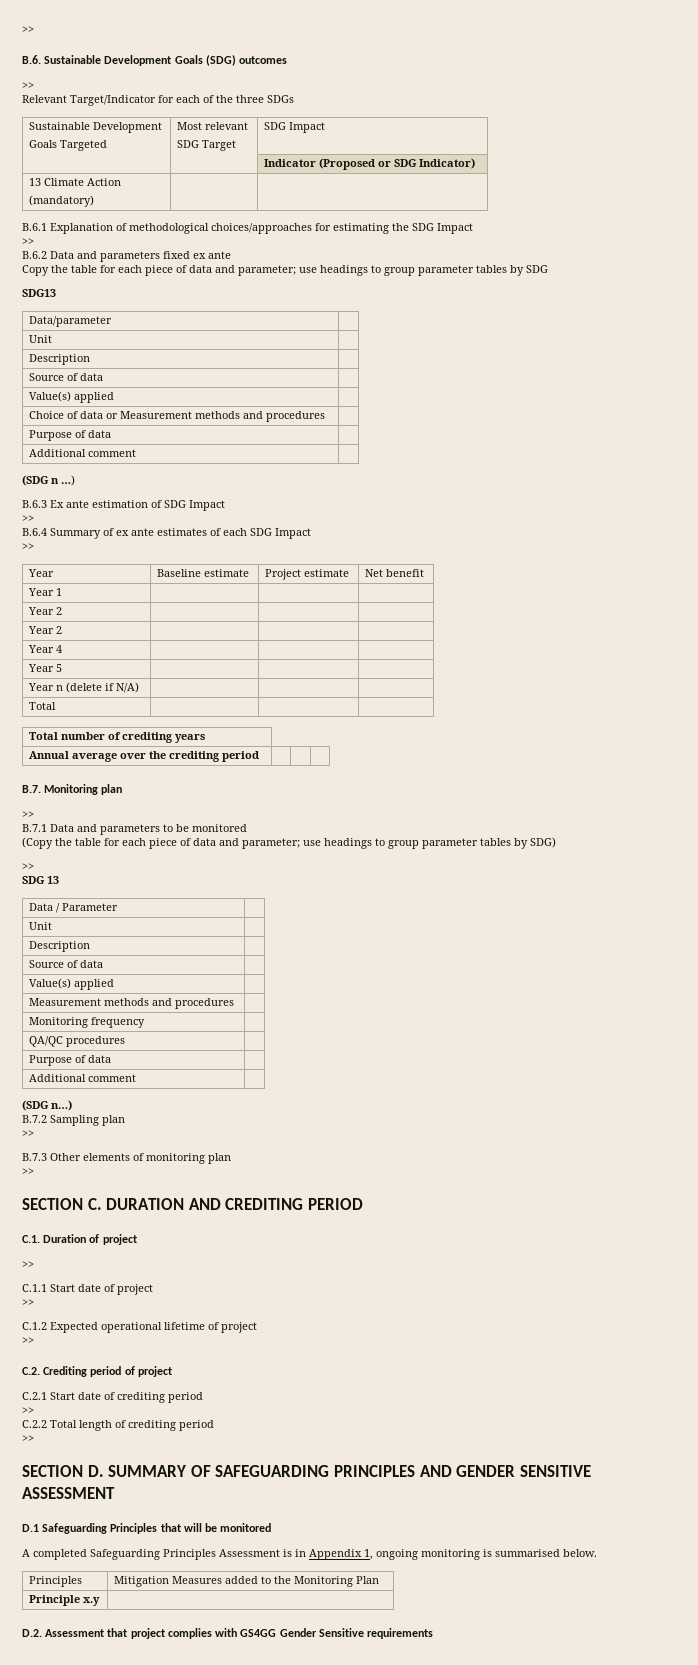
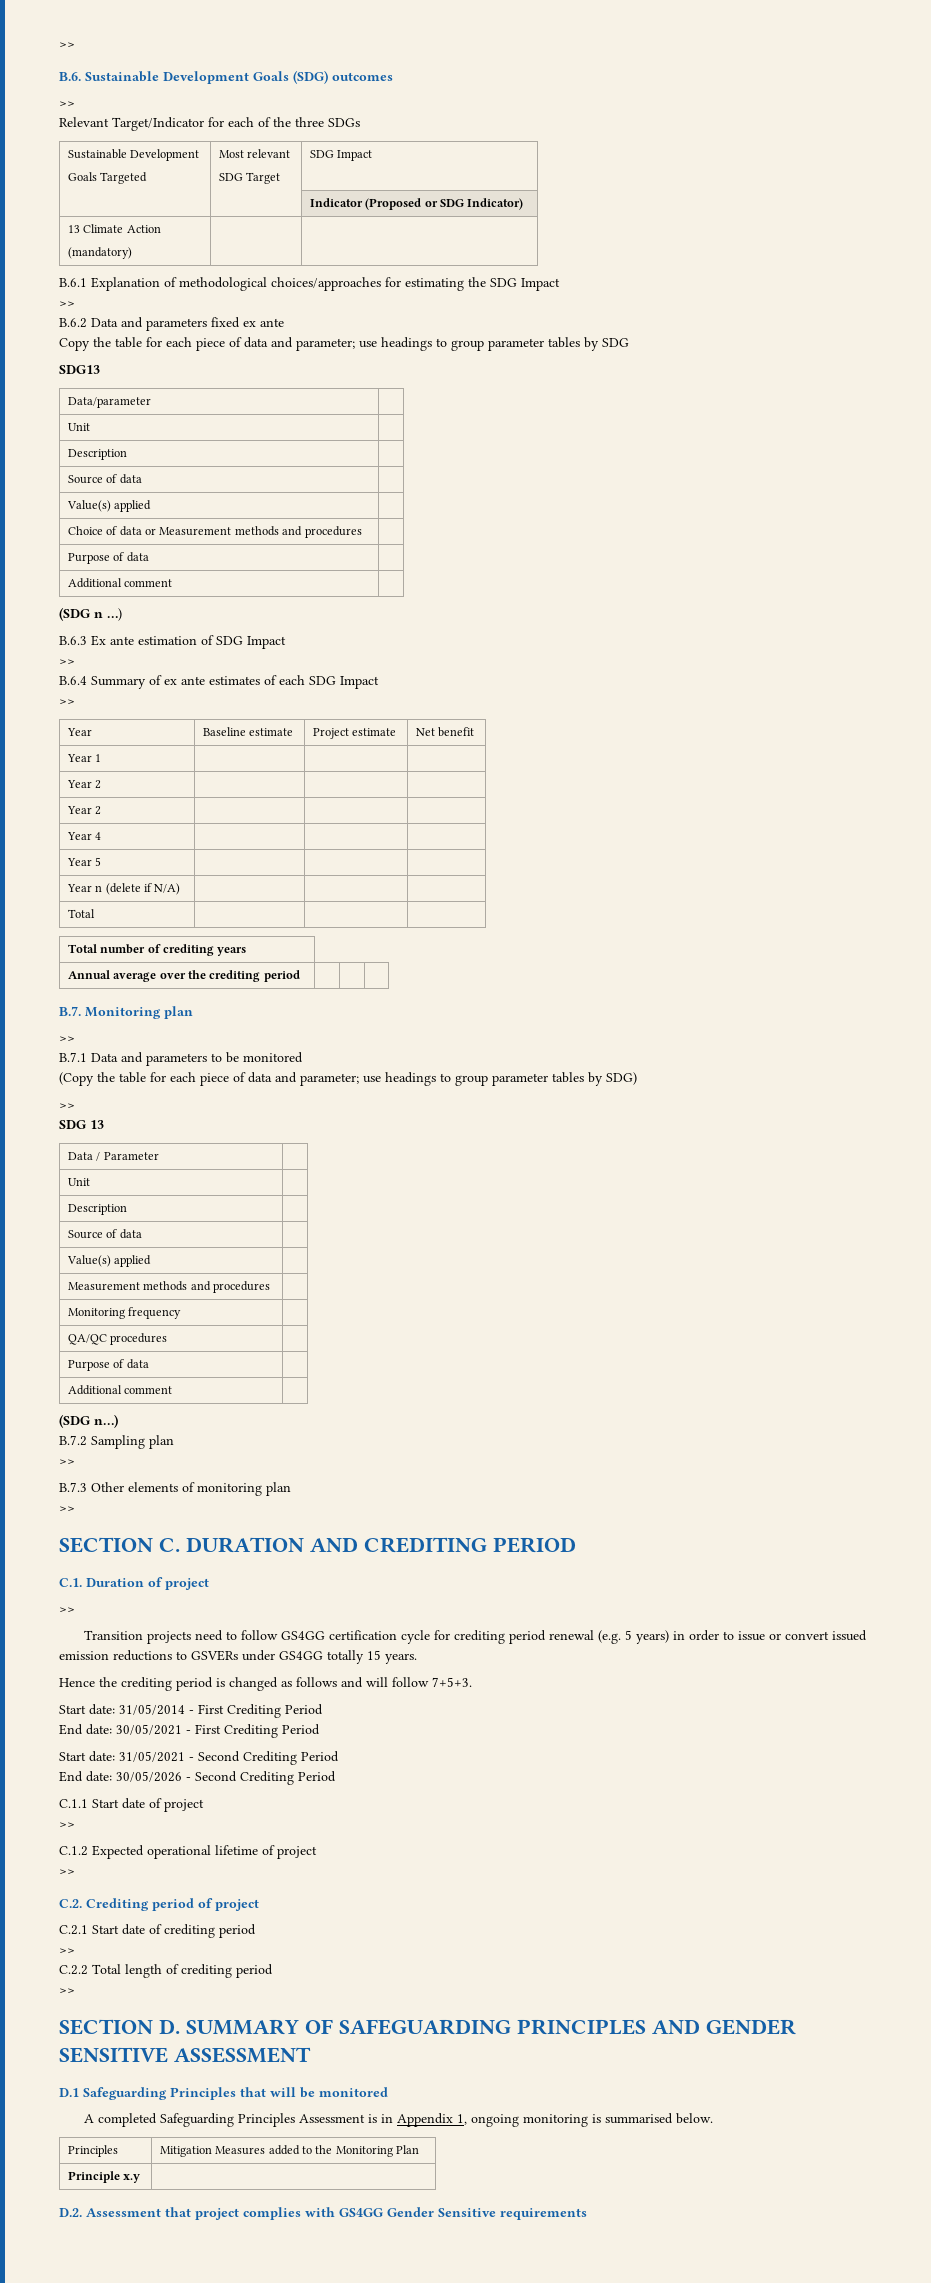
(34, 1264) none -> [84,1630,868,1644] [59,1650,417,1664] [59,1677,472,1691] [59,1704,323,1718] [59,1724,320,1738] [59,1751,339,1765] [59,1771,336,1785] // Transition projects need to follow GS4GG certification cycle for crediting period renewal (e.g. 5 years) in order to issue or convert issued emission reductions to GSVERs under GS4GG totally 15 years. // Hence the crediting period is changed as follows and will follow 7+5+3. // Start date: 31/05/2014 - First Crediting Period // End date: 30/05/2021 - First Crediting Period // Start date: 31/05/2021 - Second Crediting Period // End date: 30/05/2026 - Second Crediting Period

